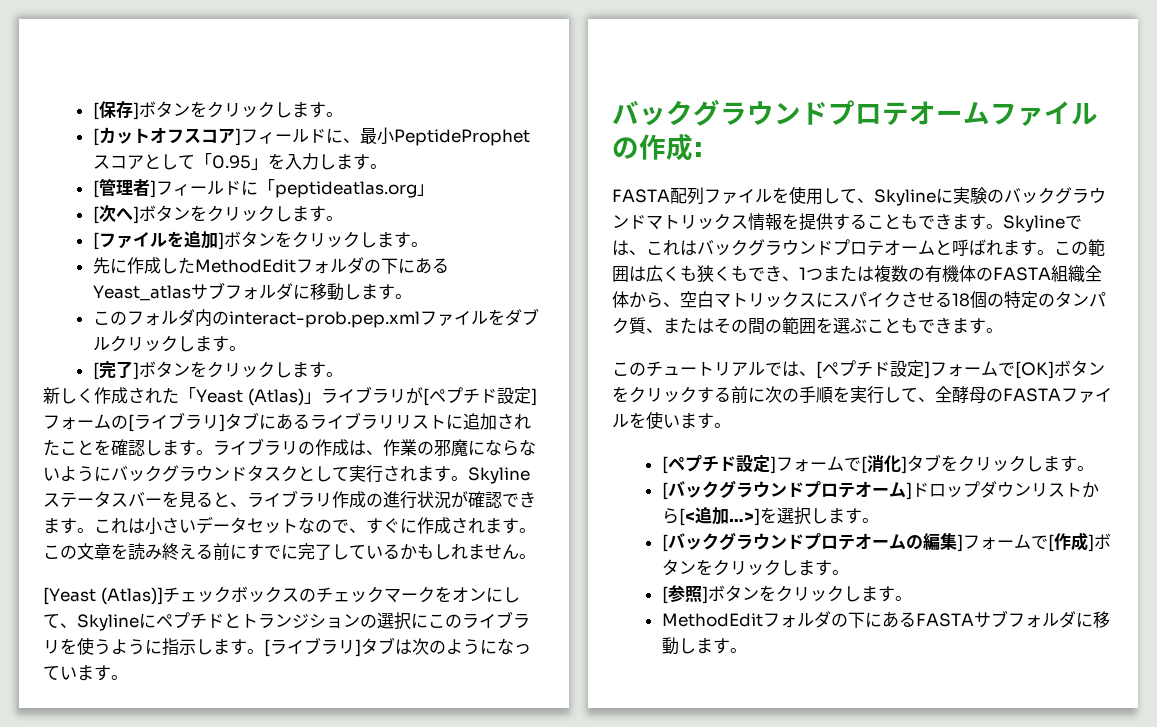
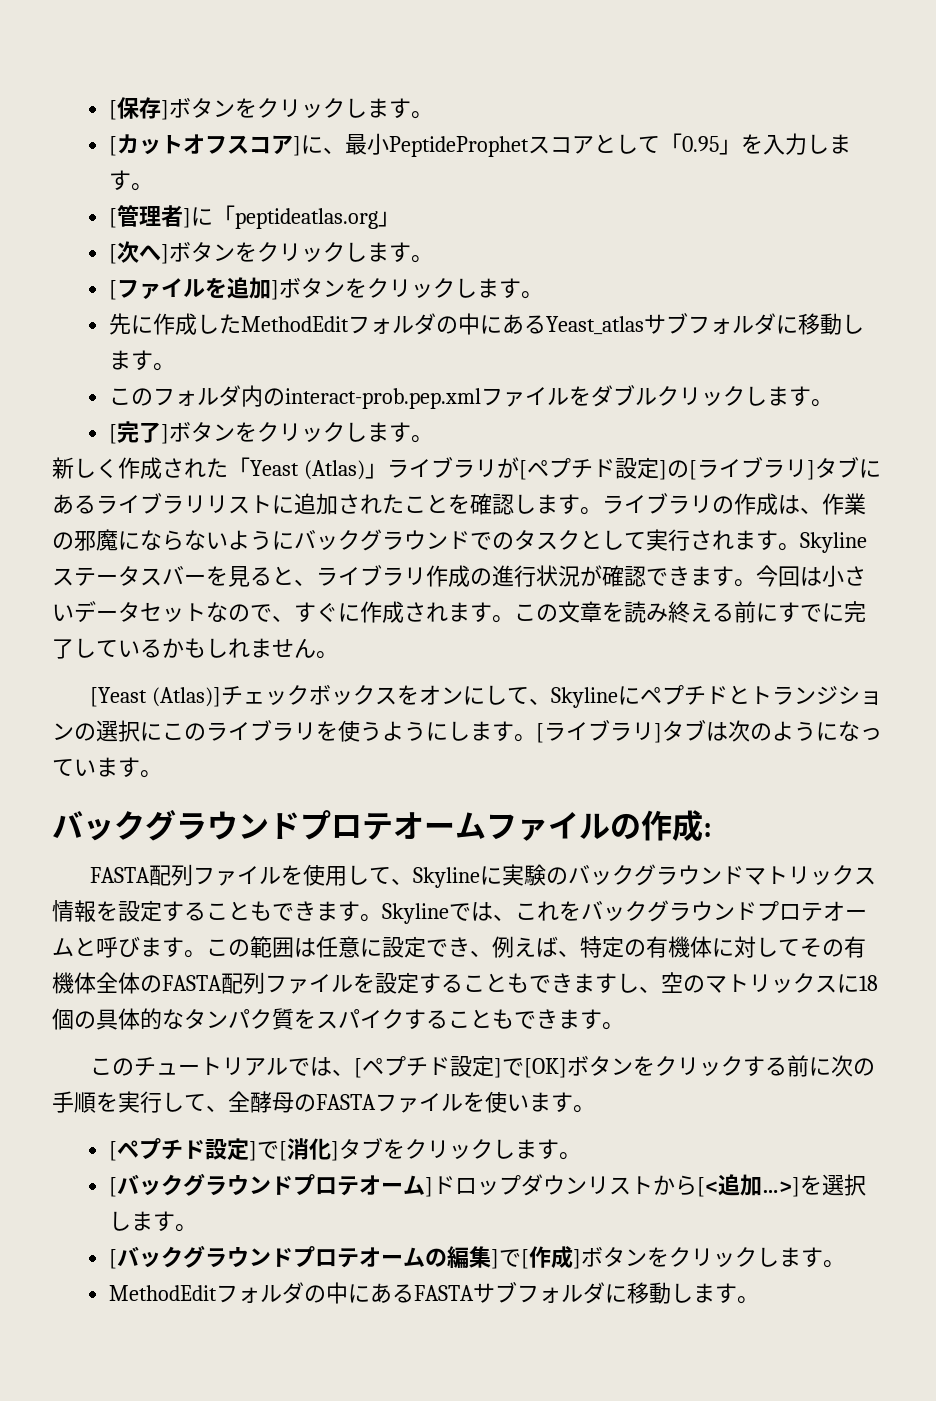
[240,129,326,144] フィールド -> (302, 146) none
[155,181,241,196] フィールド -> (192, 218) none
[380,258,398,274] 下 -> [458,313,481,335] 中
[43,414,111,430] フォーム -> (667, 470) none
(247, 474) none -> [470,532,514,550] での
[94,518,128,534] これ -> [756,565,800,587] 今回
[298,586,435,603] のチェックマーク -> (398, 696) none
[162,638,196,656] 指示 -> (448, 731) none
[799,213,833,231] 提供 -> [118,900,162,922] 設定
[680,240,697,256] は -> [559,901,581,921] を
[969,239,1003,256] ばれ -> [118,936,140,957] び
[646,265,1102,283] [612,291,1106,308] [612,317,867,335] 広くも狭くもでき、1つまたは複数の有機体のFASTA組織全体から、空白マトリックスにスパイクさせる18個の特定のタンパク質、またはその間の範囲を選ぶ -> [316,936,866,958] [52,972,878,994] [52,1008,448,1030] 任意に設定でき、例えば、特定の有機体に対してその有機体全体のFASTA配列ファイルを設定することもできますし、空のマトリックスに18個の具体的なタンパク質をスパイクする
[930,361,998,377] フォーム -> (503, 1068) none
[775,456,844,472] フォーム -> (258, 1151) none
[962,534,1031,550] フォーム -> (500, 1259) none
[661,585,912,604] [661,611,865,628] // [参照]ボタンをクリックします。 // MethodEditフォルダの下 -> [109,1282,349,1304] // MethodEditフォルダの中

